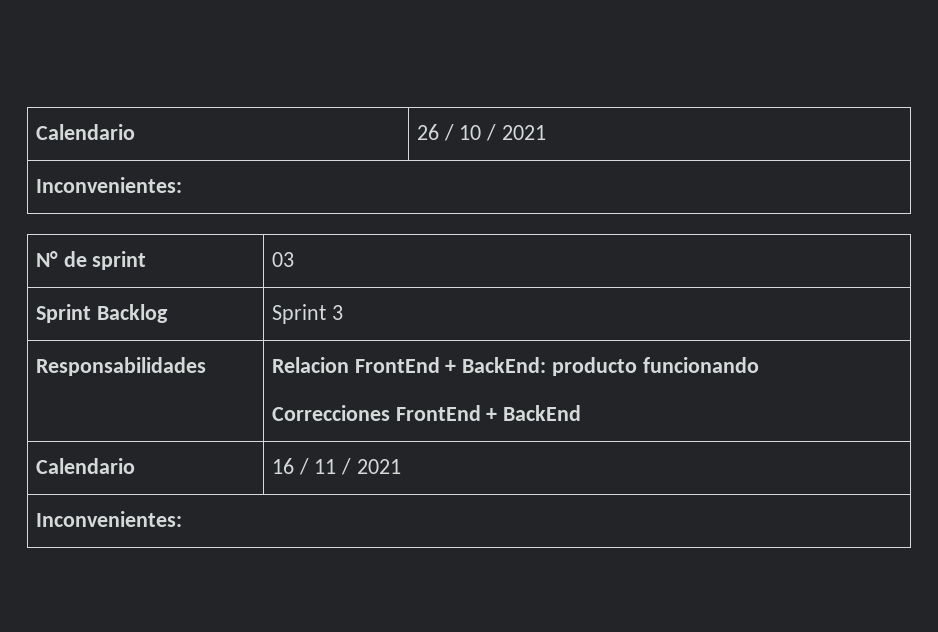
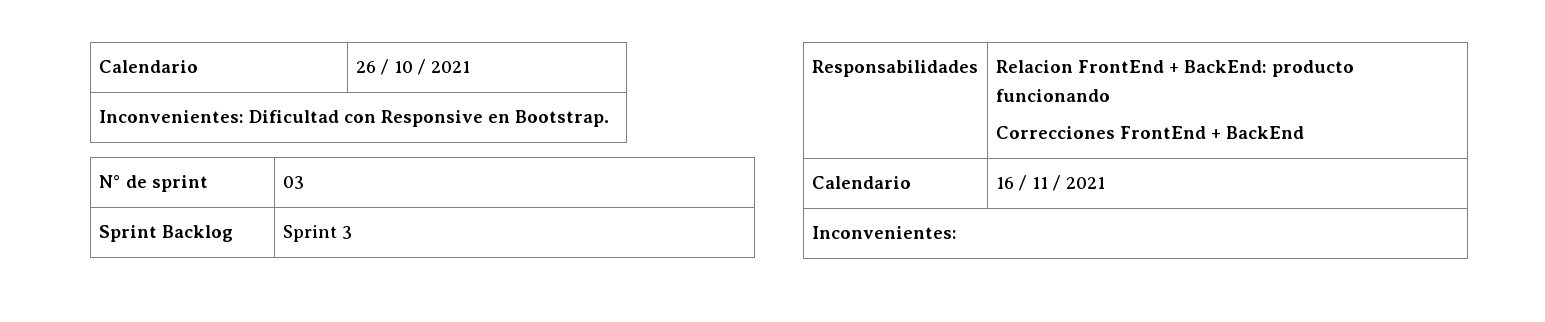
(182, 185) none -> [248,110,609,127] Dificultad con Responsive en Bootstrap.

